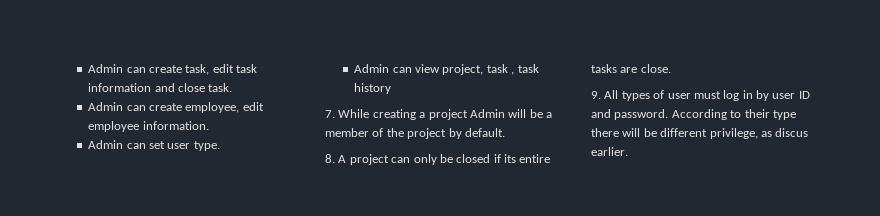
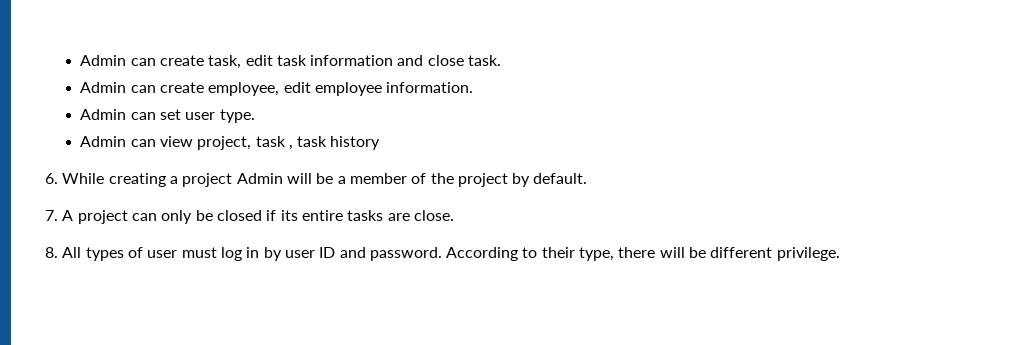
[325,110,335,118] 7. -> [45,173,58,184] 6.
[325,154,335,163] 8. -> [45,210,58,221] 7.
[591,91,601,99] 9. -> [45,247,58,258] 8.
[772,110,796,120] type -> [579,247,615,261] type,
[709,128,809,139] [591,147,628,156] privilege, as discus earlier. -> [776,247,840,261] privilege.

